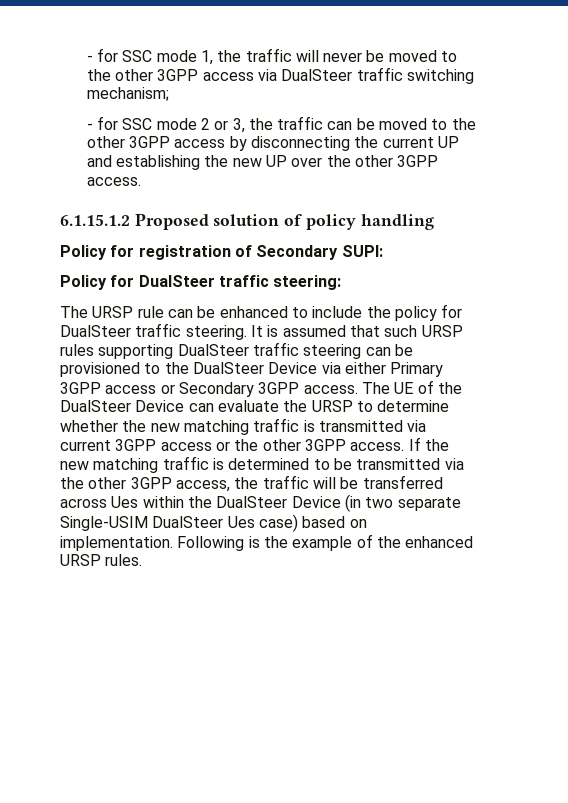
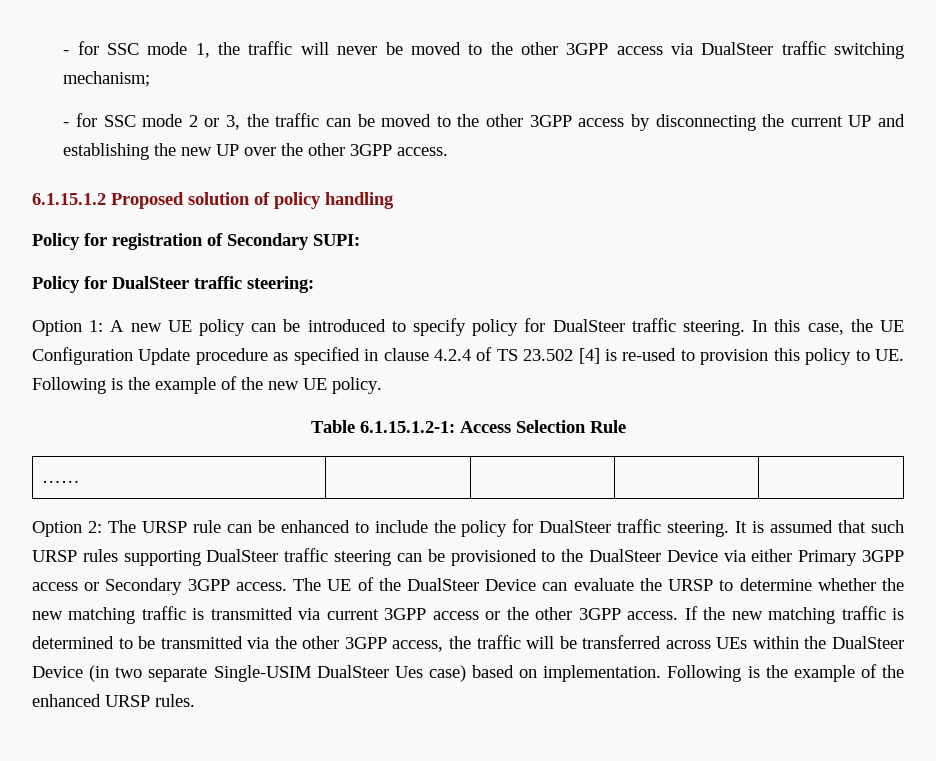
(342, 282) none -> [32,318,905,336] [32,347,905,365] [32,376,382,394] [310,420,626,433] [41,480,80,483] [32,521,102,537] Option 1: A new UE policy can be introduced to specify policy for DualSteer traffic steering. In this case, the UE Configuration Update procedure as specified in clause 4.2.4 of TS 23.502 [4] is re-used to provision this policy to UE. Following is the example of the new UE policy. // Table 6.1.15.1.2-1: Access Selection Rule // …… | | | | // Option 2:
[111,496,139,508] Ues -> [716,637,748,649] UEs

